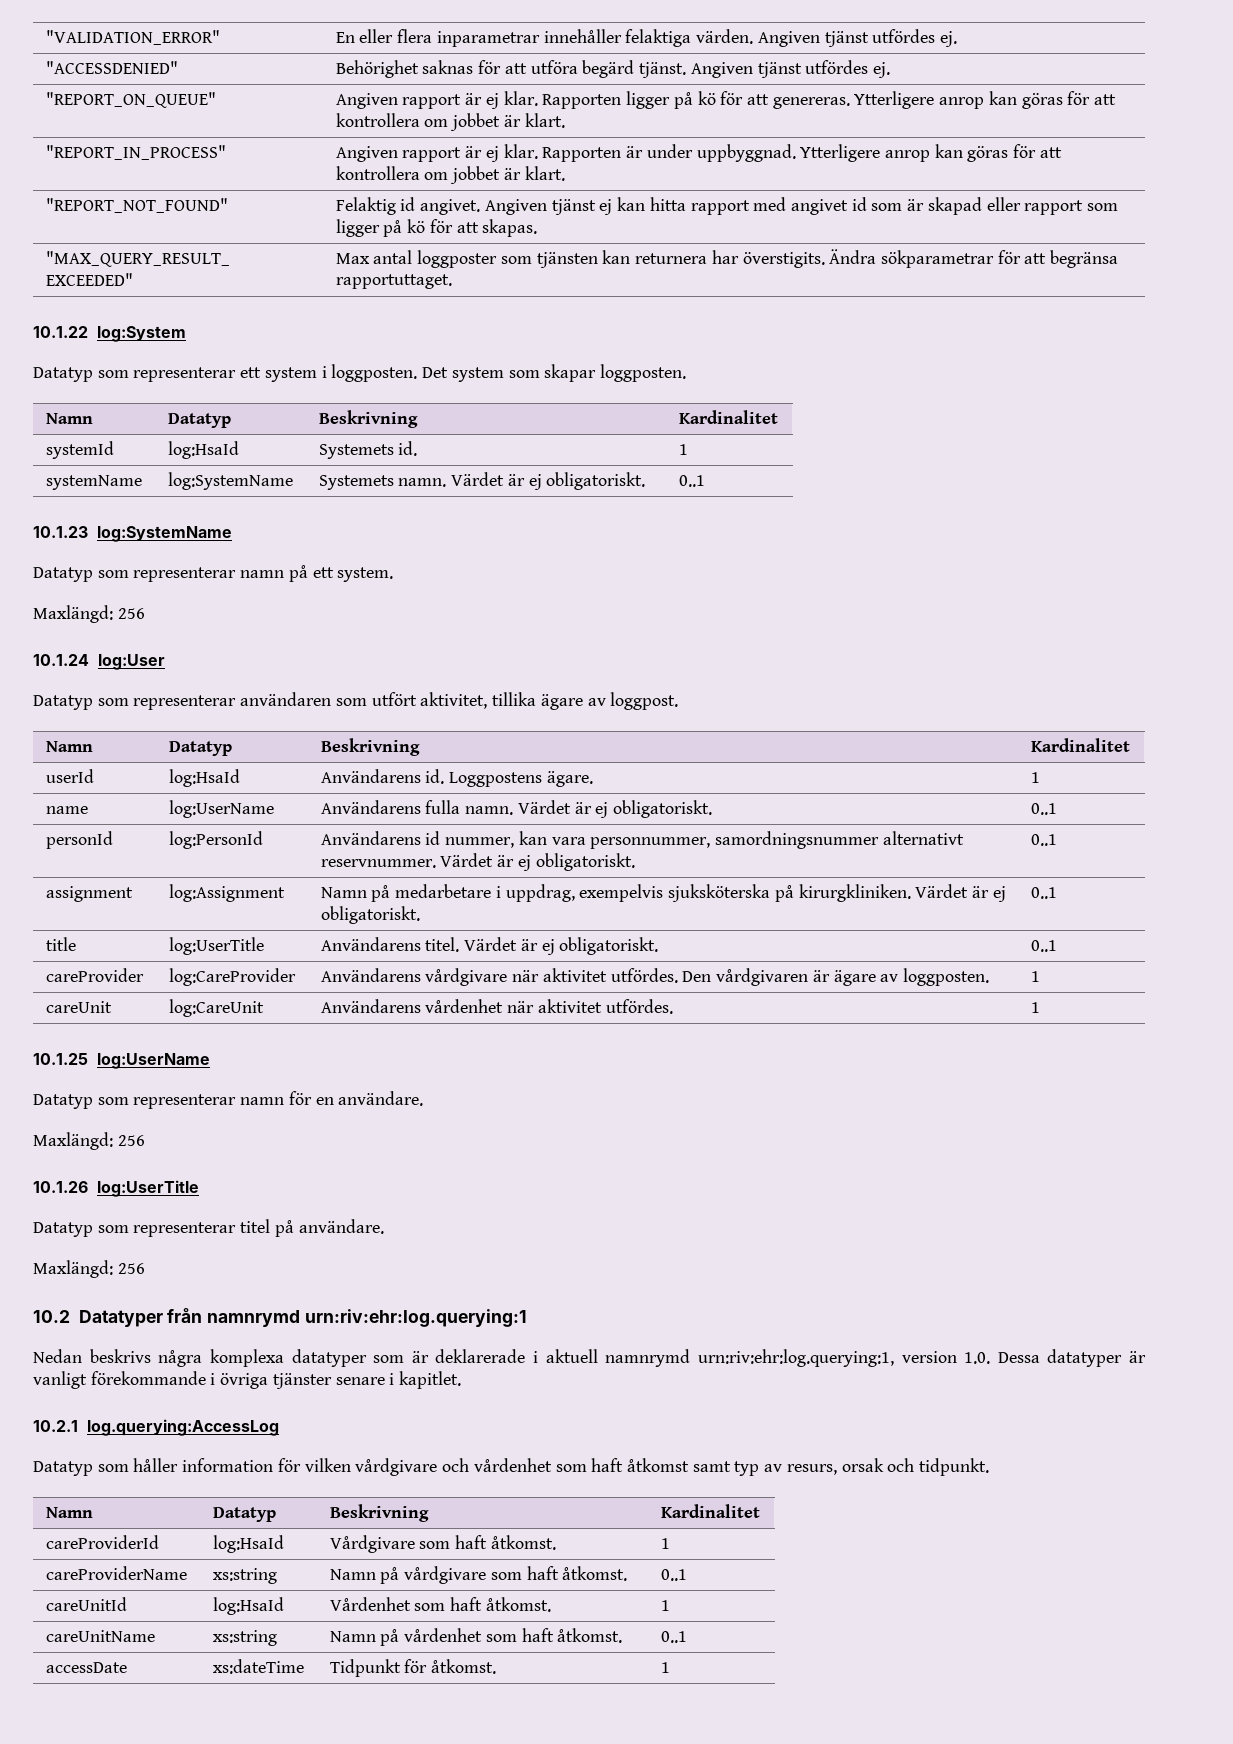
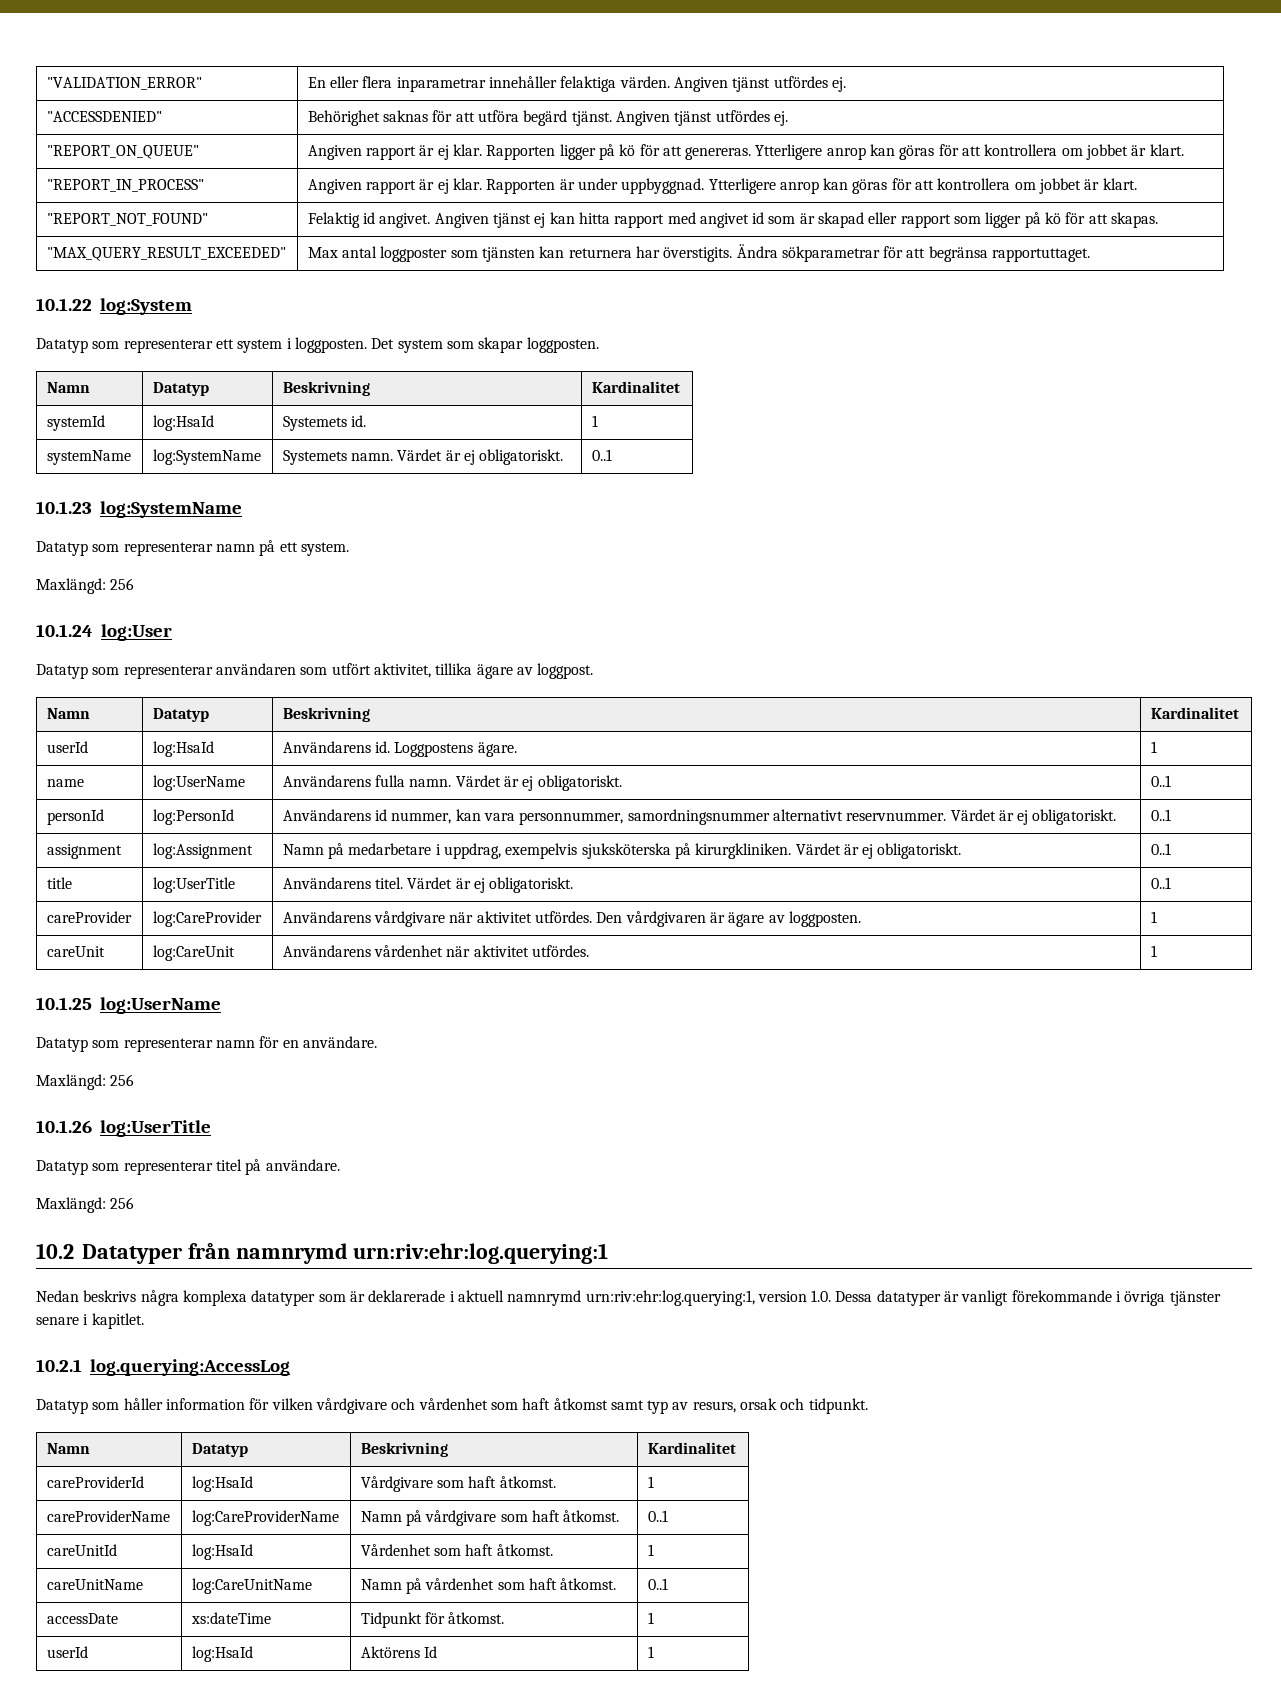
[212,1568,277,1584] xs:string -> [191,1510,339,1526] log:CareProviderName
[212,1630,277,1646] xs:string -> [191,1578,312,1594] log:CareUnitName
(670, 1667) none -> [46,1646,88,1658] [191,1646,253,1662] [360,1646,437,1658] [647,1646,654,1658] // userId | log:HsaId | Aktörens Id | 1

